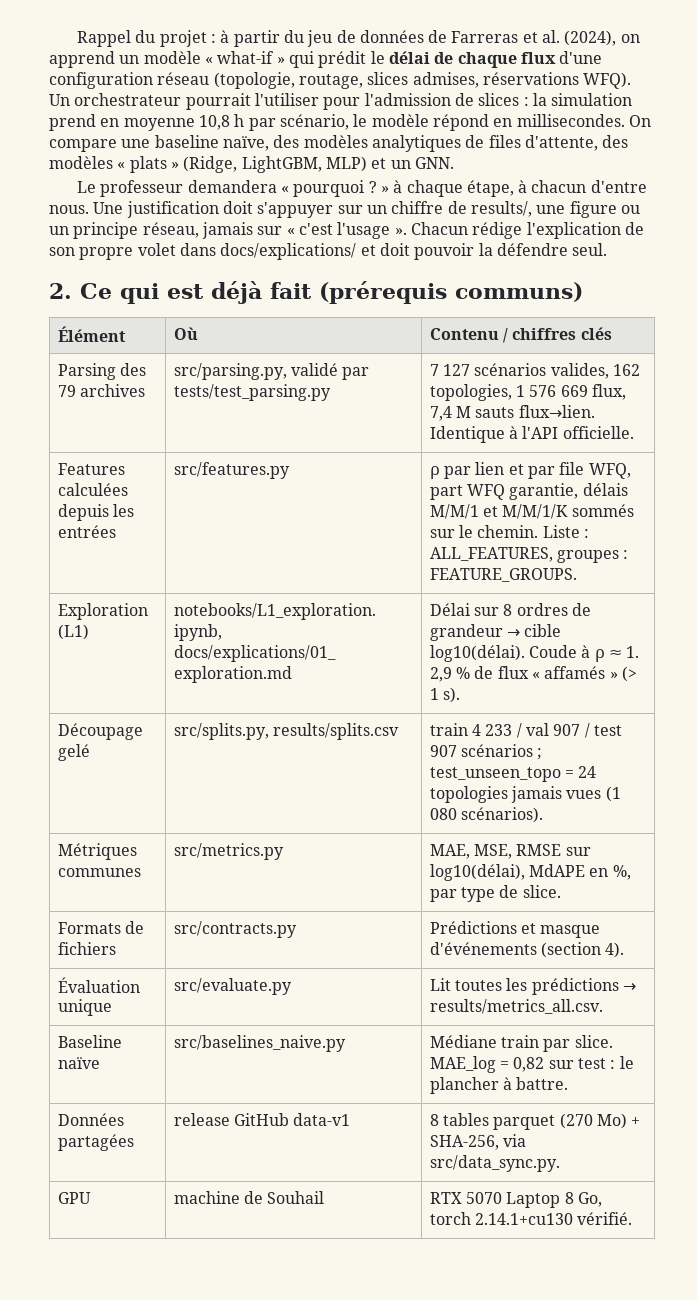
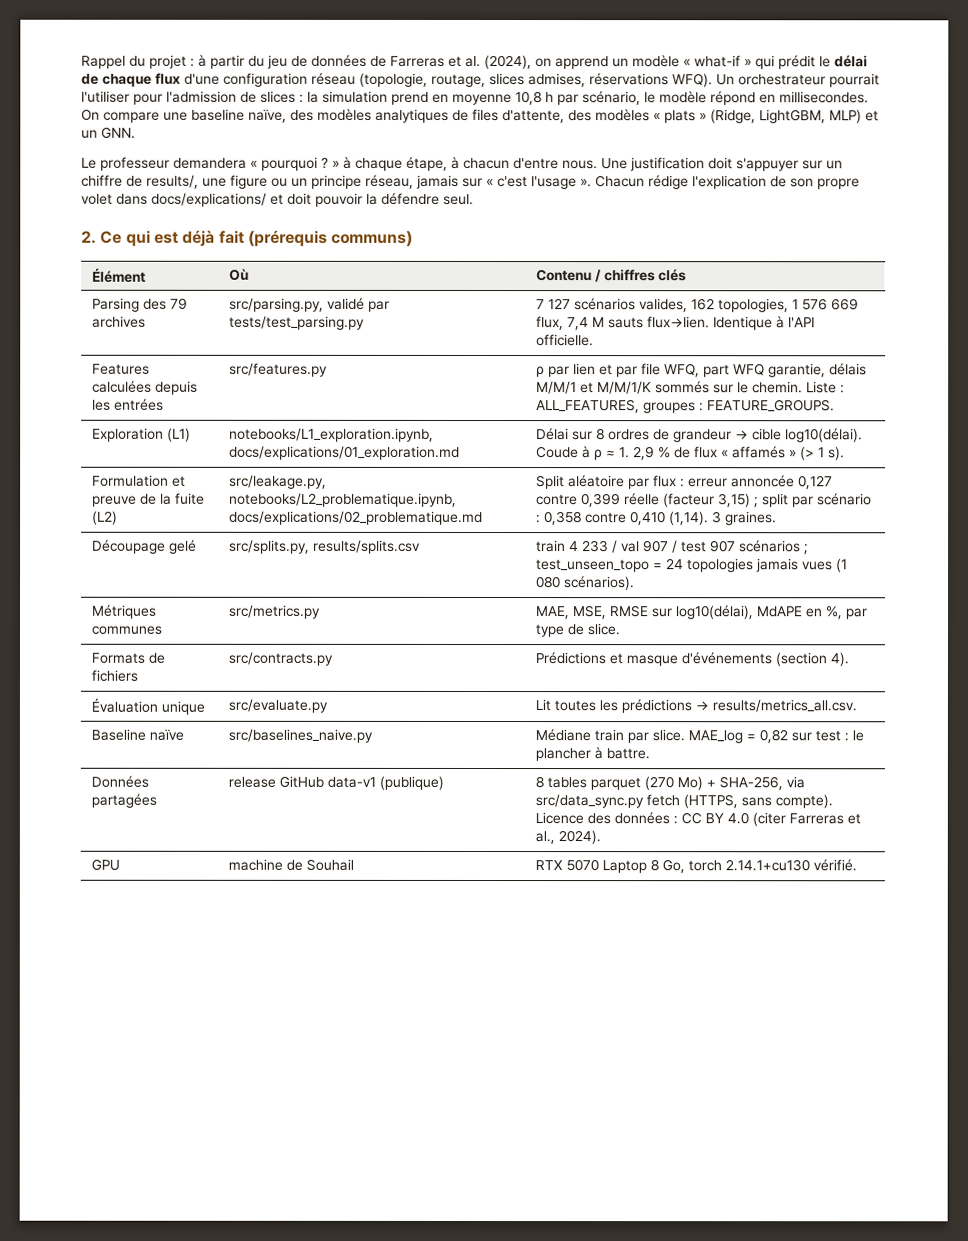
(461, 695) none -> [92,474,187,487] [92,492,206,507] [92,510,119,525] [229,474,328,489] [229,492,458,507] [229,510,484,525] [536,475,834,490] [536,493,873,508] [536,511,778,526] // Formulation et preuve de la fuite (L2) | src/leakage.py, notebooks/L2_problematique.ipynb, docs/explications/02_problematique.md | Split aléatoire par flux : erreur annoncée 0,127 contre 0,399 réelle (facteur 3,15) ; split par scénario : 0,358 contre 0,410 (1,14). 3 graines.
(351, 1119) none -> [379,775,445,790] (publique)
[429,1155,560,1172] src/data_sync.py. -> [535,794,834,809] [535,812,862,827] [535,830,602,845] src/data_sync.py fetch (HTTPS, sans compte). Licence des données : CC BY 4.0 (citer Farreras et al., 2024).

